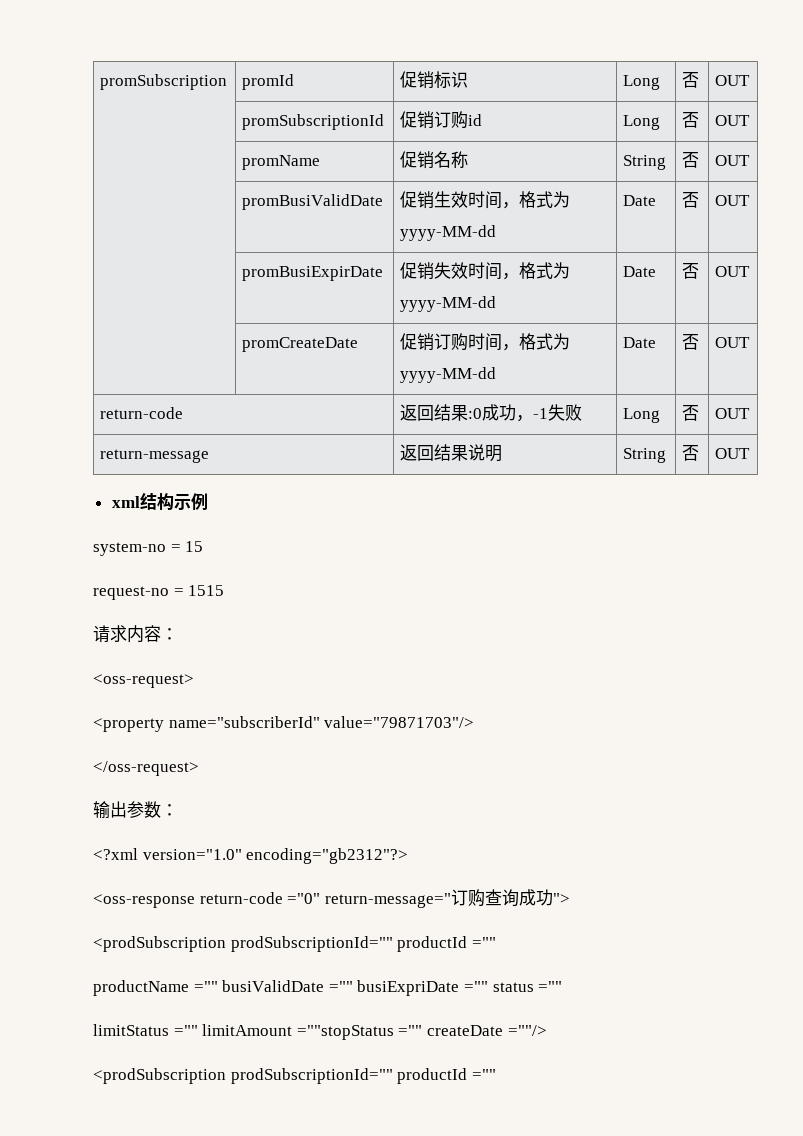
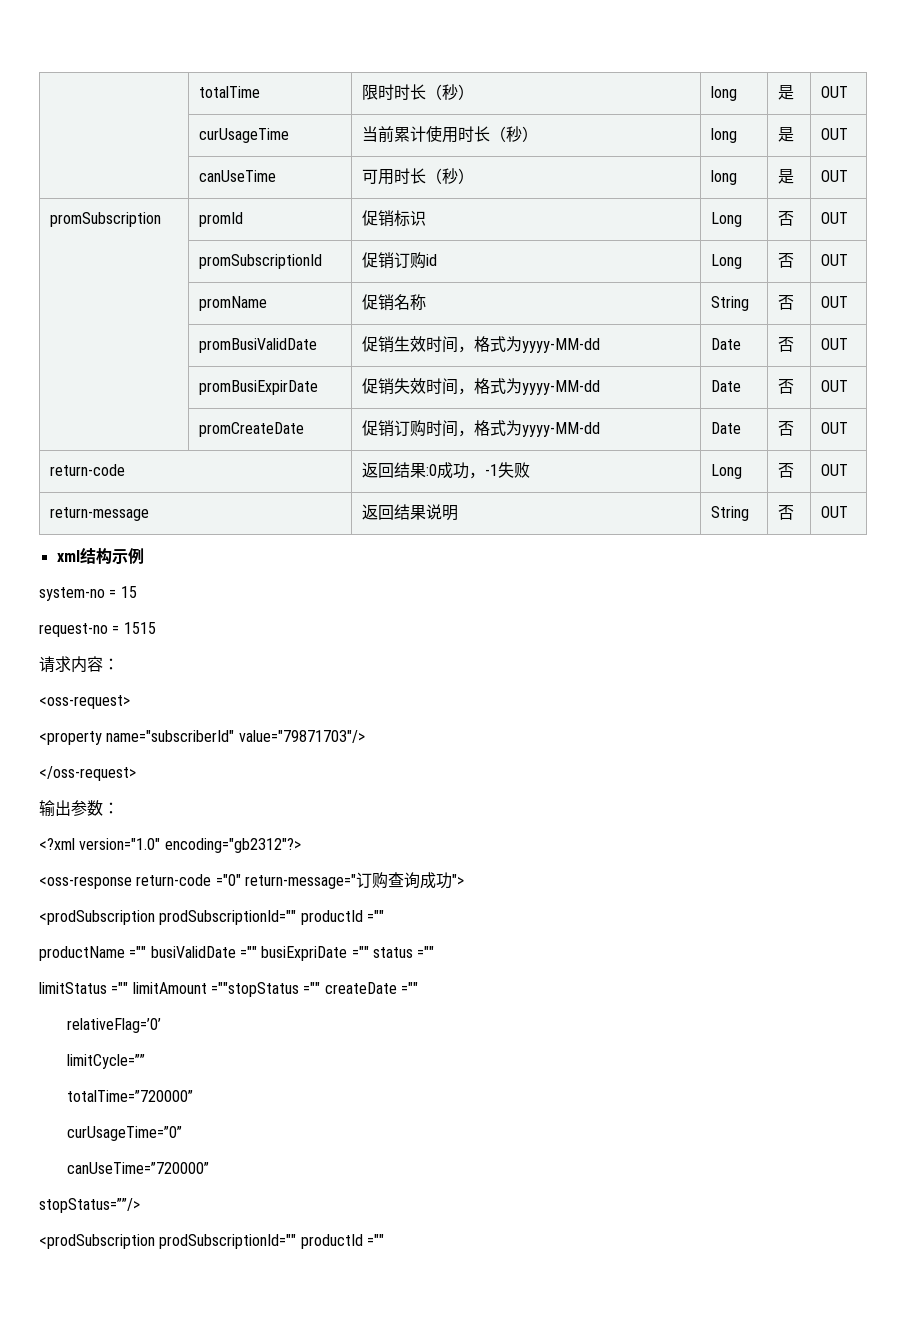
(100, 82) none -> [198,86,260,98] [361,84,474,100] [710,86,737,101] [777,85,794,100] [820,86,848,98] [198,128,289,143] [361,126,538,143] [710,128,737,143] [777,127,794,142] [820,128,848,140] [198,170,276,182] [361,168,474,185] [710,170,737,185] [777,169,794,184] [820,170,848,182] | totalTime | 限时时长（秒） | long | 是 | OUT // | curUsageTime | 当前累计使用时长（秒） | long | 是 | OUT // | canUseTime | 可用时长（秒） | long | 是 | OUT //
[507,1025,547,1036] =""/> -> [400,982,418,994] [67,1018,162,1033] [67,1054,146,1069] [67,1090,194,1102] [67,1126,183,1141] [67,1162,210,1174] [39,1198,140,1213] ="" // relativeFlag=’0’ // limitCycle=”” // totalTime=”720000” // curUsageTime=”0” // canUseTime=”720000” // stopStatus=””/>

